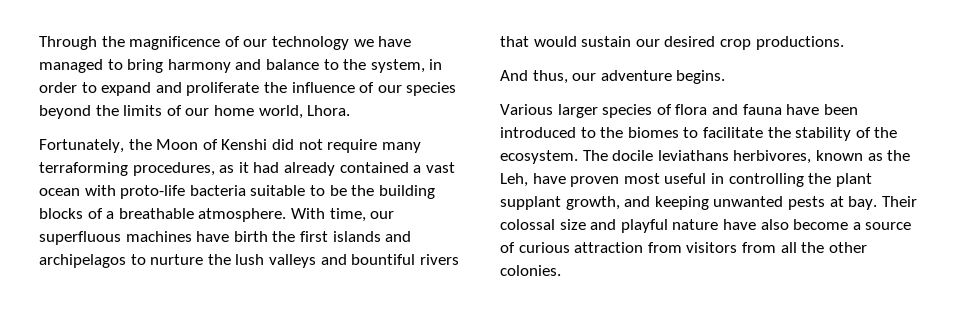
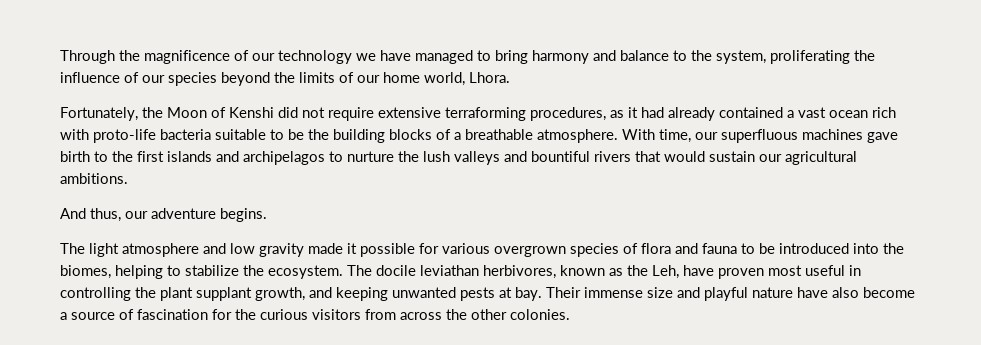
[429,59,443,70] [39,82,260,96] in order to expand and proliferate -> [770,50,850,64] proliferating
[381,142,421,153] many -> [378,107,441,118] extensive
(80, 192) none -> [872,107,896,118] rich
[196,231,268,242] have birth -> [867,132,898,143] [60,151,108,162] gave birth to
[664,36,844,50] desired crop productions. -> [785,151,857,165] [60,173,128,184] agricultural ambitions.
[500,104,598,118] Various larger -> [60,243,566,257] The light atmosphere and low gravity made it possible for various overgrown
[786,104,858,115] [500,127,871,141] have been introduced to the biomes to facilitate the stability of -> [741,243,904,254] [60,265,239,279] to be introduced into the biomes, helping to stabilize
[657,150,729,161] leviathans -> [420,265,479,276] leviathan
[500,219,555,230] colossal -> [584,287,643,298] immense
[518,242,682,253] curious attraction from -> [137,309,308,320] fascination for the curious
[780,242,797,253] all -> [400,312,442,320] across

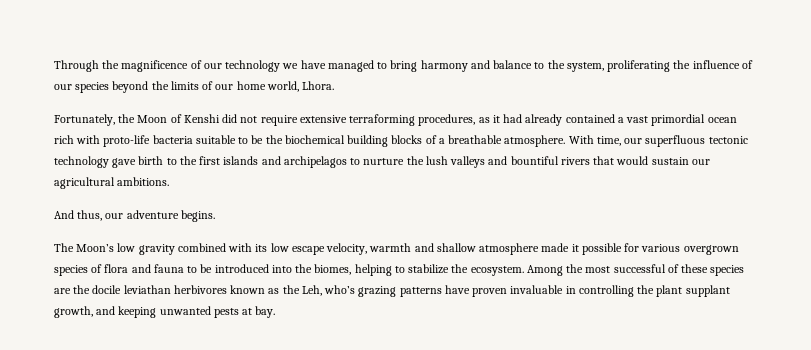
(826, 112) none -> [651,114,706,126] primordial
(329, 134) none -> [284,135,345,144] biochemical
[802,129,863,140] machines -> [708,136,748,144] [54,156,109,168] tectonic technology
[89,243,304,257] light atmosphere and low gravity -> [76,243,540,255] Moon’s low gravity combined with its low escape velocity, warmth and shallow atmosphere
[347,265,372,276] The -> [526,264,745,276] [54,285,91,294] Among the most successful of these species are the
[483,265,556,279] herbivores, -> [173,285,227,294] herbivores
[683,265,845,279] have proven most useful -> [324,285,564,297] who’s grazing patterns have proven invaluable
[546,287,915,301] [60,309,570,320] Their immense size and playful nature have also become a source of fascination for the curious visitors from across the other colonies. -> (276, 312) none

